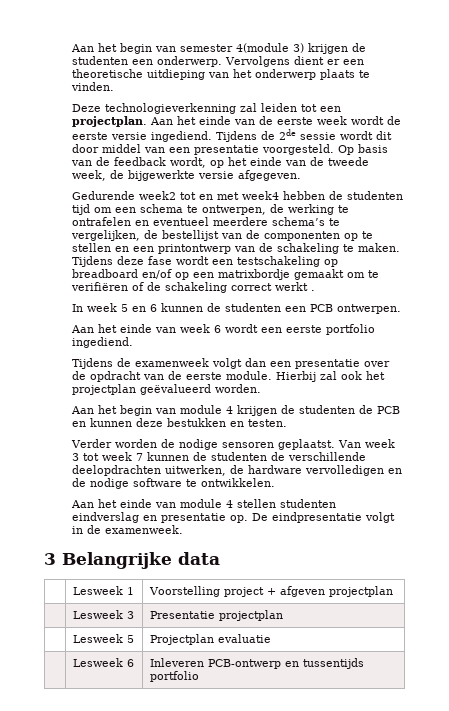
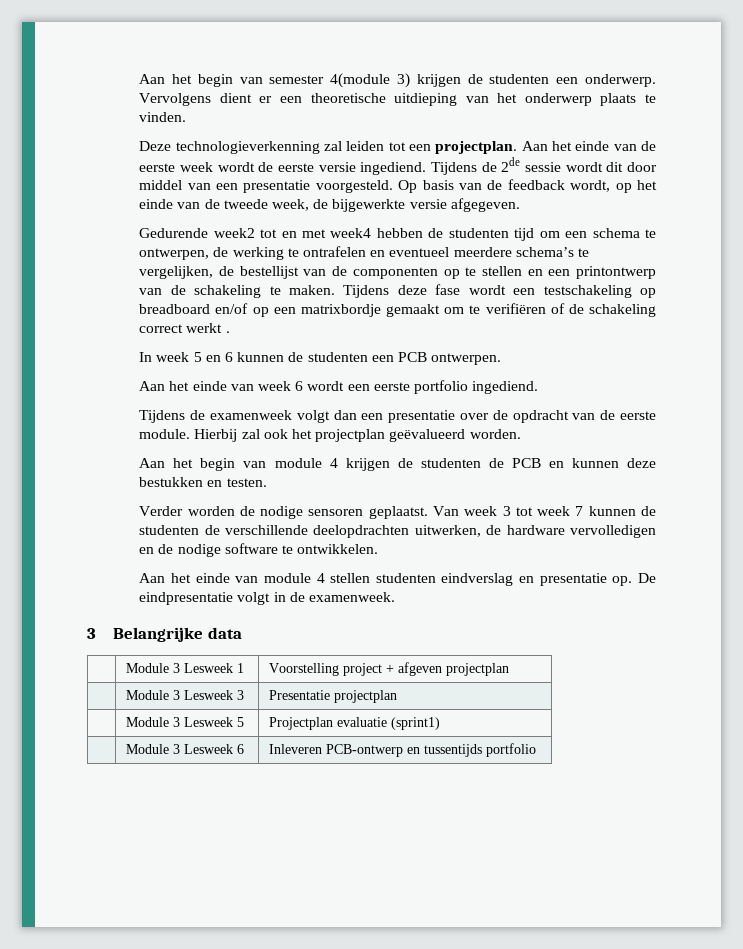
(220, 558) none -> [125,663,180,673] Module 3
(394, 591) none -> [125,690,180,700] Module 3
(284, 615) none -> [125,717,180,727] Module 3
(272, 638) // | -> [390,717,440,730] [125,744,180,754] (sprint1) // | Module 3

